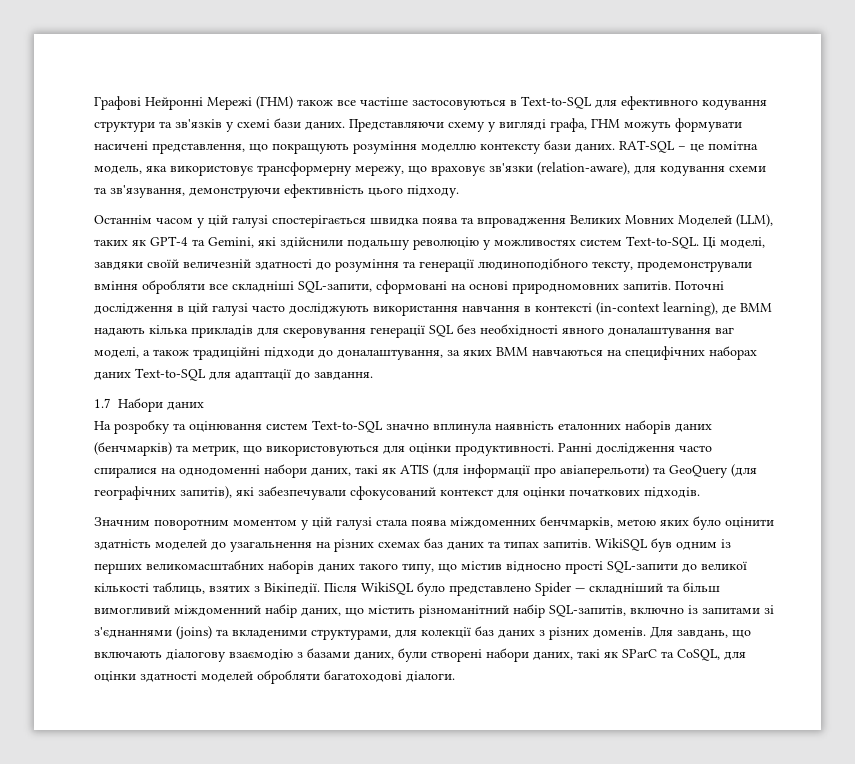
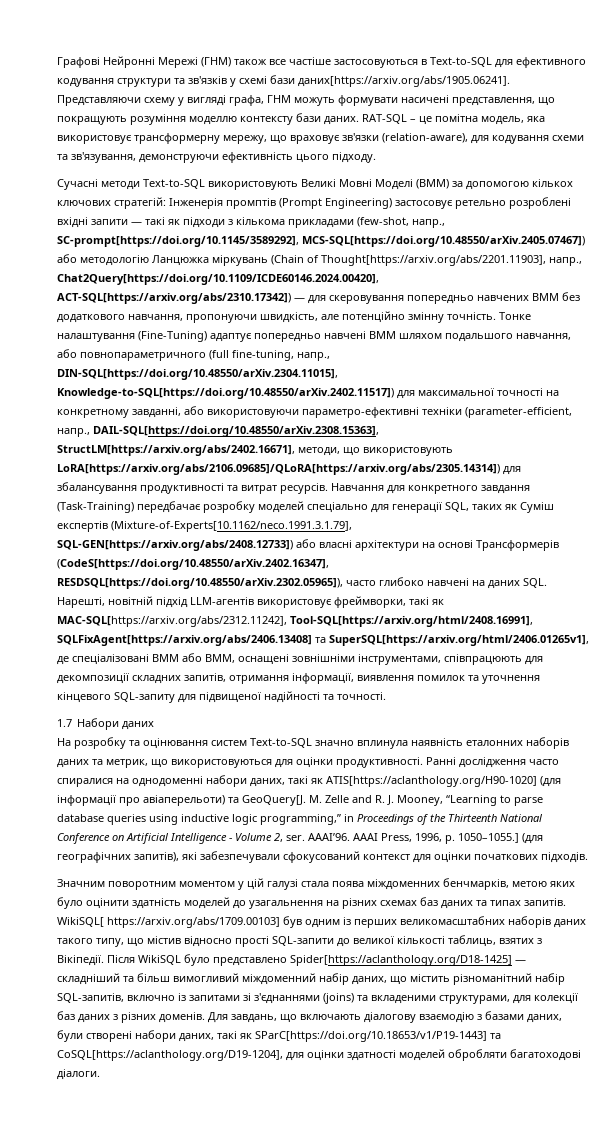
[304,122,345,130] даних. -> [297,76,510,87] даних[https://arxiv.org/abs/1905.06241].
[93,214,773,228] [93,236,765,250] [93,258,752,272] [93,280,724,294] [93,302,772,316] [93,324,734,338] [93,346,757,360] [93,368,373,381] Останнім часом у цій галузі спостерігається швидка поява та впровадження Великих Мовних Моделей (LLM), таких як GPT-4 та Gemini, які здійснили подальшу революцію у можливостях систем Text-to-SQL. Ці моделі, завдяки своїй величезній здатності до розуміння та генерації людиноподібного тексту, продемонстрували вміння обробляти все складніші SQL-запити, сформовані на основі природномовних запитів. Поточні дослідження в цій галузі часто досліджують використання навчання в контексті (in-context learning), де ВММ надають кілька прикладів для скеровування генерації SQL без необхідності явного доналаштування ваг моделі, а також традиційні підходи до доналаштування, за яких ВММ навчаються на специфічних наборах даних Text-to-SQL для адаптації до завдання. -> [56,179,573,190] [56,197,571,209] [56,217,445,228] [56,236,585,247] [56,254,582,266] [56,274,379,285] [56,292,580,304] [56,311,531,323] [56,331,571,342] [56,349,330,361] [56,369,338,380] [56,388,559,399] [56,406,572,418] [56,426,379,437] [56,445,453,456] [56,464,521,475] [56,482,530,494] [56,501,554,513] [56,521,352,532] [56,539,559,551] [56,559,329,570] [56,577,547,589] [56,596,444,608] [56,616,533,627] [56,635,589,646] [56,653,543,665] [56,673,540,684] [56,691,386,703] Сучасні методи Text-to-SQL використовують Великі Мовні Моделі (ВММ) за допомогою кількох ключових стратегій: Інженерія промптів (Prompt Engineering) застосовує ретельно розроблені вхідні запити — такі як підходи з кількома прикладами (few-shot, напр., SC-prompt[https://doi.org/10.1145/3589292], MCS-SQL[https://doi.org/10.48550/arXiv.2405.07467]) або методологію Ланцюжка міркувань (Chain of Thought[https://arxiv.org/abs/2201.11903], напр., Chat2Query[https://doi.org/10.1109/ICDE60146.2024.00420], ACT-SQL[https://arxiv.org/abs/2310.17342]) — для скеровування попередньо навчених ВММ без додаткового навчання, пропонуючи швидкість, але потенційно змінну точність. Тонке налаштування (Fine-Tuning) адаптує попередньо навчені ВММ шляхом подальшого навчання, або повнопараметричного (full fine-tuning, напр., DIN-SQL[https://doi.org/10.48550/arXiv.2304.11015], Knowledge-to-SQL[https://doi.org/10.48550/arXiv.2402.11517]) для максимальної точності на конкретному завданні, або використовуючи параметро-ефективні техніки (parameter-efficient, напр., DAIL-SQL[https://doi.org/10.48550/arXiv.2308.15363], StructLM[https://arxiv.org/abs/2402.16671], методи, що використовують LoRA[https://arxiv.org/abs/2106.09685]/QLoRA[https://arxiv.org/abs/2305.14314]) для збалансування продуктивності та витрат ресурсів. Навчання для конкретного завдання (Task-Training) передбачає розробку моделей спеціально для генерації SQL, таких як Суміш експертів (Mixture-of-Experts[10.1162/neco.1991.3.1.79], SQL-GEN[https://arxiv.org/abs/2408.12733]) або власні архітектури на основі Трансформерів (CodeS[https://doi.org/10.48550/arXiv.2402.16347], RESDSQL[https://doi.org/10.48550/arXiv.2302.05965]), часто глибоко навчені на даних SQL. Нарешті, новітній підхід LLM-агентів використовує фреймворки, такі як MAC-SQL[https://arxiv.org/abs/2312.11242], Tool-SQL[https://arxiv.org/html/2408.16991], SQLFixAgent[https://arxiv.org/abs/2406.13408] та SuperSQL[https://arxiv.org/html/2406.01265v1], де спеціалізовані ВММ або ВММ, оснащені зовнішніми інструментами, співпрацюють для декомпозиції складних запитів, отримання інформації, виявлення помилок та уточнення кінцевого SQL-запиту для підвищеної надійності та точності.
[93,442,172,456] (бенчмарків) -> (89, 763) none
[399,464,429,474] ATIS -> [325,776,537,787] ATIS[https://aclanthology.org/H90-1020]
[668,465,728,478] GeoQuery -> [241,795,543,806] [56,814,543,825] [56,833,519,844] GeoQuery[J. M. Zelle and R. J. Mooney, “Learning to parse database queries using inductive logic programming,” in Proceedings of the Thirteenth National Conference on Artificial Intelligence - Volume 2, ser. AAAI’96. AAAI Press, 1996, p. 1050–1055.]
[594,538,648,551] WikiSQL -> [56,917,280,928] WikiSQL[ https://arxiv.org/abs/1709.00103]
[534,582,571,596] Spider -> [289,955,512,966] Spider[https://aclanthology.org/D18-1425]
[621,649,720,661] SParC та CoSQL, -> [254,1031,501,1042] [56,1050,283,1061] SParC[https://doi.org/10.18653/v1/P19-1443] та CoSQL[https://aclanthology.org/D19-1204],

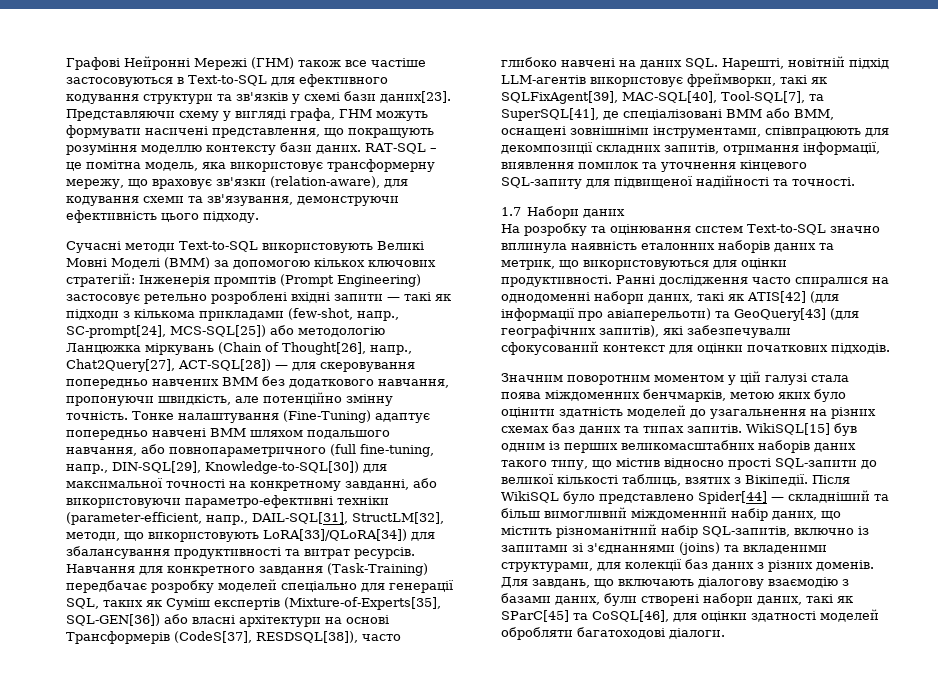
[297,76,510,87] даних[https://arxiv.org/abs/1905.06241]. -> [379,91,451,103] даних[23].
[56,236,585,247] SC-prompt[https://doi.org/10.1145/3589292], MCS-SQL[https://doi.org/10.48550/arXiv.2405.07467]) -> [65,325,266,338] SC-prompt[24], MCS-SQL[25])
[320,255,582,266] [56,274,379,285] [56,293,291,304] Thought[https://arxiv.org/abs/2201.11903], напр., Chat2Query[https://doi.org/10.1109/ICDE60146.2024.00420], ACT-SQL[https://arxiv.org/abs/2310.17342]) -> [281,342,412,355] [65,359,271,372] Thought[26], напр., Chat2Query[27], ACT-SQL[28])
[56,369,338,380] [56,388,394,399] DIN-SQL[https://doi.org/10.48550/arXiv.2304.11015], Knowledge-to-SQL[https://doi.org/10.48550/arXiv.2402.11517]) -> [111,461,359,474] DIN-SQL[29], Knowledge-to-SQL[30])
[92,426,379,437] [56,445,295,456] DAIL-SQL[https://doi.org/10.48550/arXiv.2308.15363], StructLM[https://arxiv.org/abs/2402.16671], -> [251,512,444,524] DAIL-SQL[31], StructLM[32],
[56,464,500,475] LoRA[https://arxiv.org/abs/2106.09685]/QLoRA[https://arxiv.org/abs/2305.14314]) -> [262,529,407,541] LoRA[33]/QLoRA[34])
[110,521,352,532] [56,540,293,551] (Mixture-of-Experts[10.1162/neco.1991.3.1.79], SQL-GEN[https://arxiv.org/abs/2408.12733]) -> [283,597,441,610] [65,614,160,626] (Mixture-of-Experts[35], SQL-GEN[36])
[56,559,329,570] [56,578,343,589] (CodeS[https://doi.org/10.48550/arXiv.2402.16347], RESDSQL[https://doi.org/10.48550/arXiv.2302.05965]), -> [173,631,358,643] (CodeS[37], RESDSQL[38]),
[56,616,533,627] [56,635,589,646] MAC-SQL[https://arxiv.org/abs/2312.11242], Tool-SQL[https://arxiv.org/html/2408.16991], SQLFixAgent[https://arxiv.org/abs/2406.13408] та SuperSQL[https://arxiv.org/html/2406.01265v1], -> [500,91,824,104] [500,108,599,121] SQLFixAgent[39], MAC-SQL[40], Tool-SQL[7], та SuperSQL[41],
[325,776,537,787] ATIS[https://aclanthology.org/H90-1020] -> [746,291,806,303] ATIS[42]
[241,795,543,806] [56,814,543,825] [56,833,519,844] GeoQuery[J. M. Zelle and R. J. Mooney, “Learning to parse database queries using inductive logic programming,” in Proceedings of the Thirteenth National Conference on Artificial Intelligence - Volume 2, ser. AAAI’96. AAAI Press, 1996, p. 1050–1055.] -> [733,308,826,321] GeoQuery[43]
[56,917,280,928] WikiSQL[ https://arxiv.org/abs/1709.00103] -> [745,423,830,435] WikiSQL[15]
[289,955,512,966] Spider[https://aclanthology.org/D18-1425] -> [697,491,767,504] Spider[44]
[254,1031,501,1042] [56,1050,283,1061] SParC[https://doi.org/10.18653/v1/P19-1443] та CoSQL[https://aclanthology.org/D19-1204], -> [500,610,669,622] SParC[45] та CoSQL[46],

